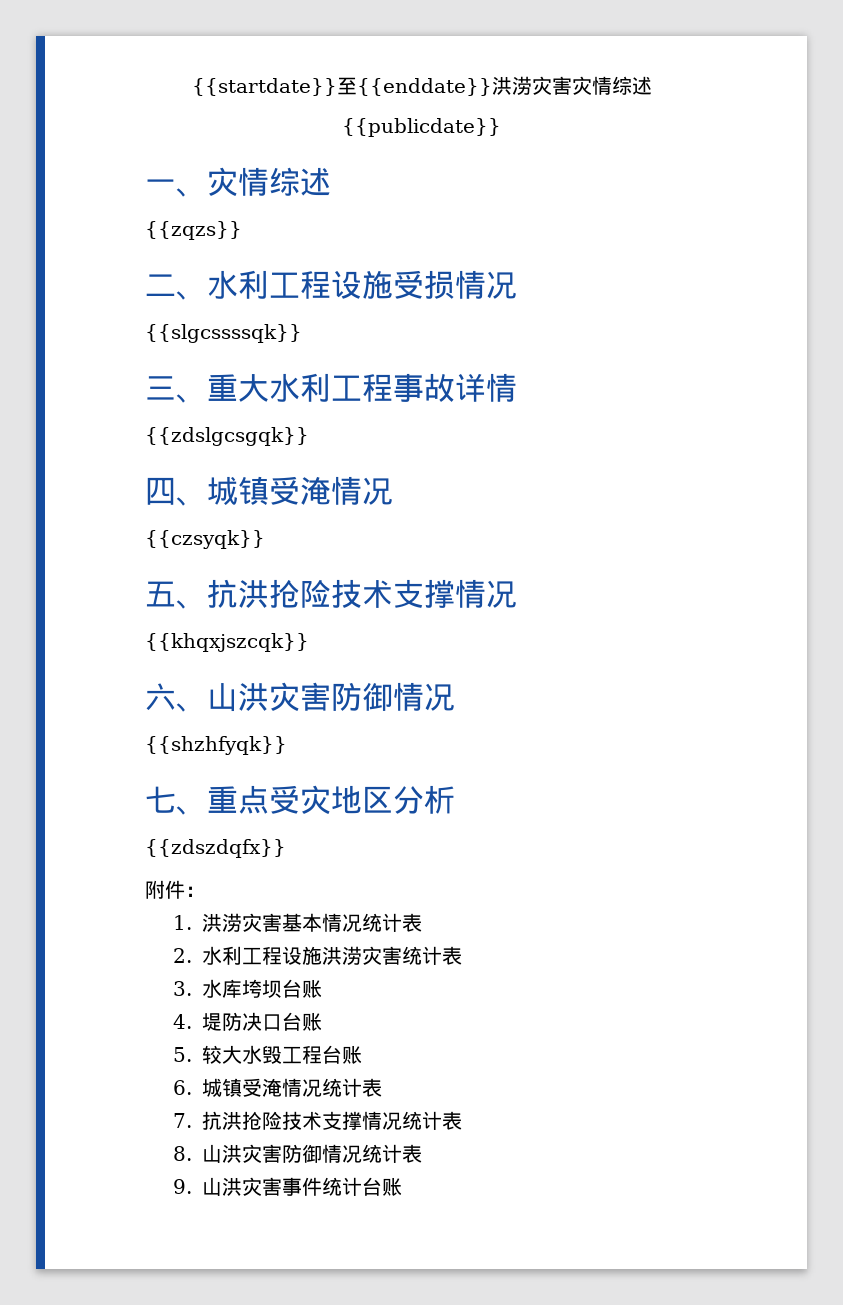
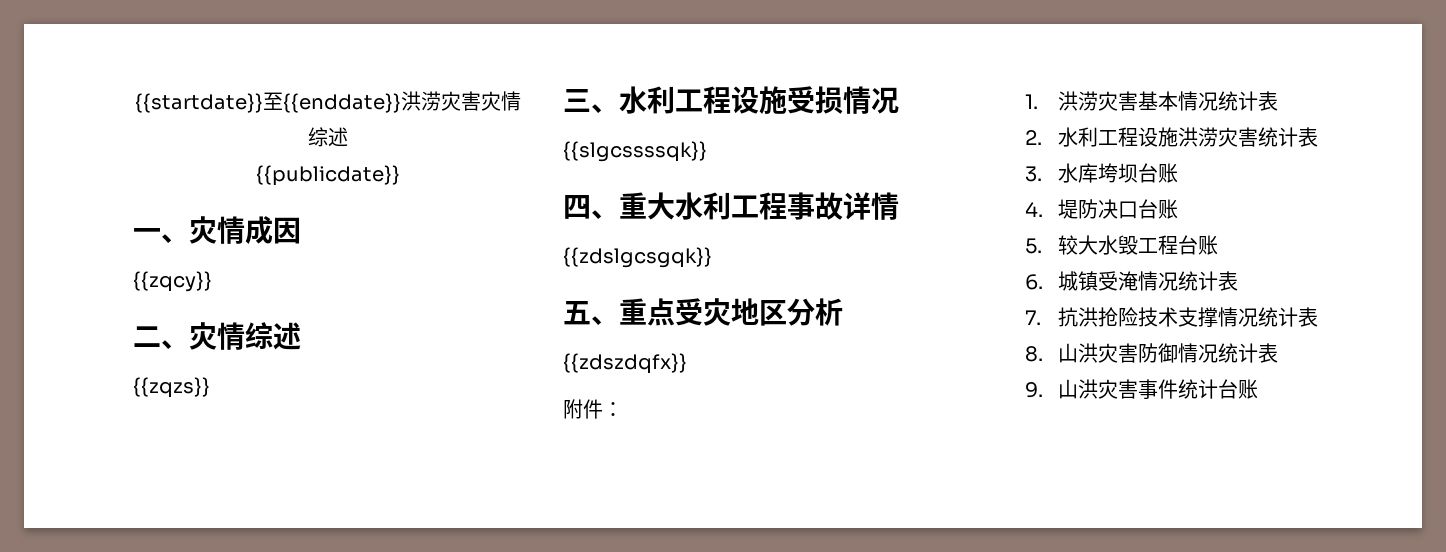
(269, 181) none -> [245,216,301,244] [133,271,212,292] [133,322,245,350] 成因 // {{zqcy}} // 二、灾情
[145,274,176,296] 二 -> [563,89,591,112] 三
[145,376,176,400] 三 -> [563,195,591,219] 四
[145,476,393,506] [145,530,265,549] [145,579,517,609] [145,633,309,652] [145,682,455,712] [145,736,287,755] [145,786,176,813] 四、城镇受淹情况 // {{czsyqk}} // 五、抗洪抢险技术支撑情况 // {{khqxjszcqk}} // 六、山洪灾害防御情况 // {{shzhfyqk}} // 七 -> [563,301,591,325] 五

